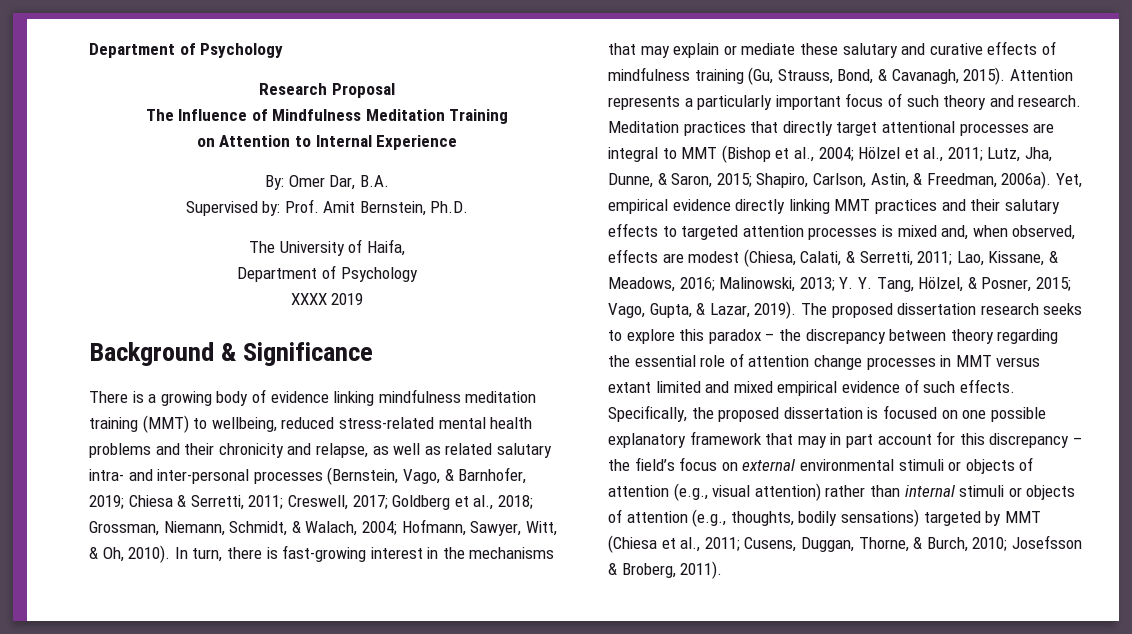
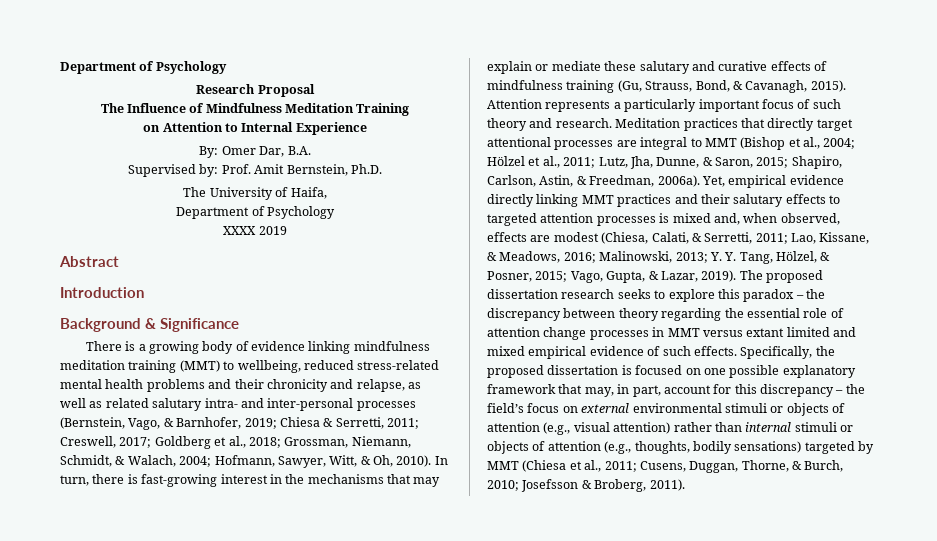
(364, 299) none -> [59,256,119,267] [60,287,144,298] // Abstract // Introduction
[797,433,873,448] may in part -> [584,384,661,397] may, in part,

